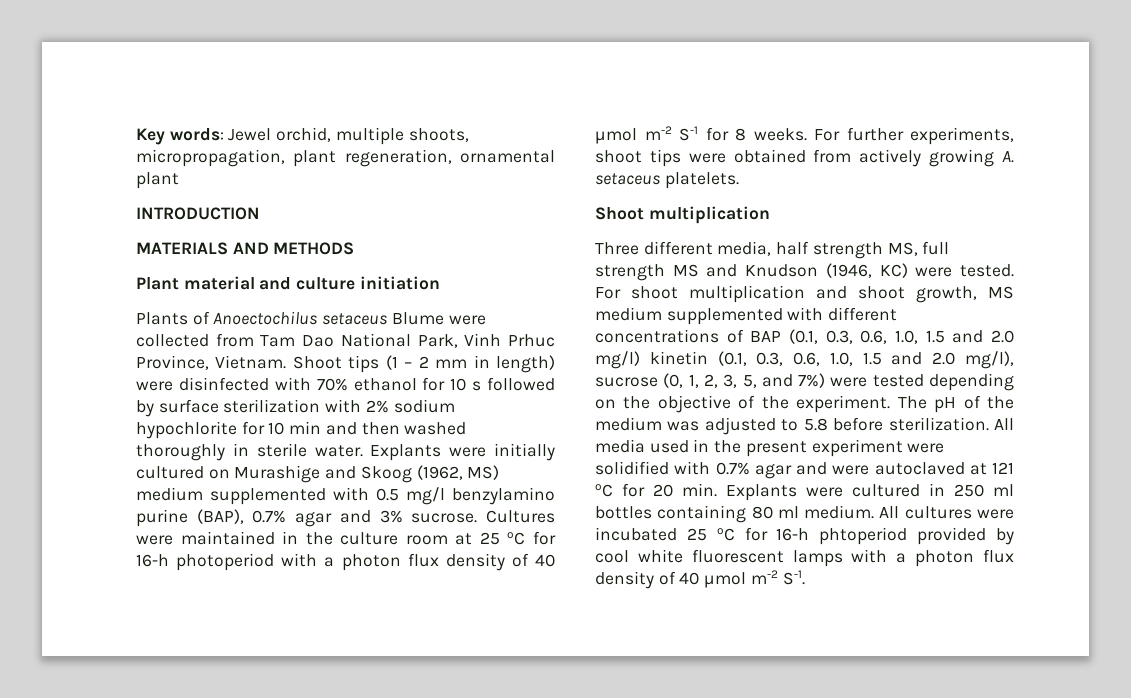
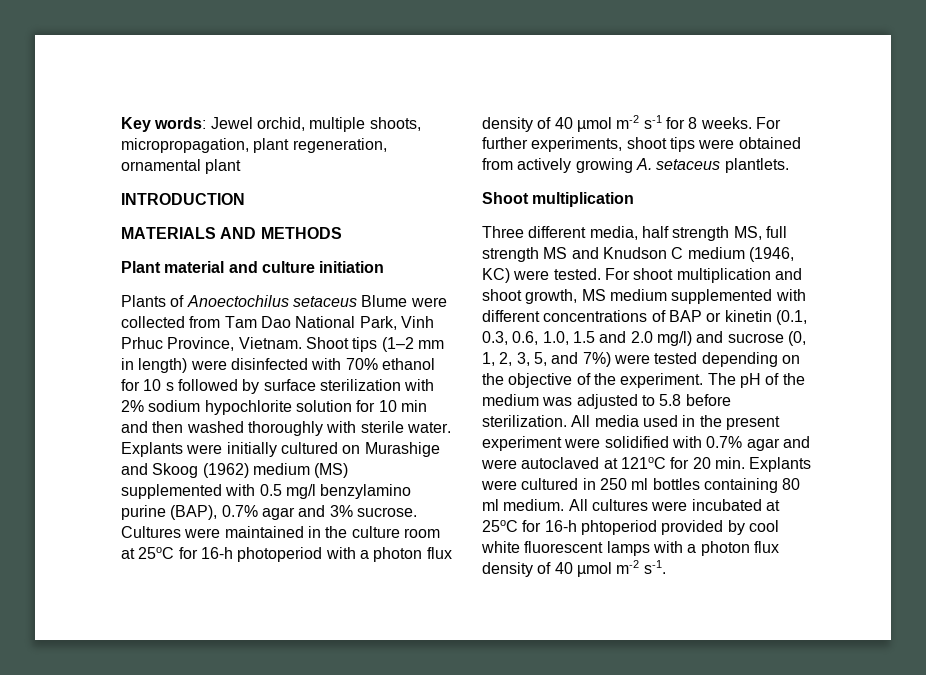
[385,355,429,370] (1 – 2 -> [381,337,414,352] (1–2
(237, 430) none -> [295,400,352,412] solution
[232,443,249,456] in -> [326,421,357,433] with
[416,465,500,480] [136,487,203,501] (1962, MS) medium -> [202,463,349,478] (1962) medium (MS)
[479,532,526,545] 25 oC -> [138,547,175,559] 25oC
[679,126,698,141] S-1 -> [643,115,662,129] s-1
[664,172,739,189] platelets. -> [724,158,789,173] plantlets.
(819, 270) none -> [671,247,745,259] C medium
(782, 336) none -> [706,310,772,322] or kinetin
[649,351,1014,369] kinetin (0.1, 0.3, 0.6, 1.0, 1.5 and 2.0 mg/l), -> [696,331,724,343] and
[992,462,1014,474] [595,484,613,497] 121 oC -> [620,457,666,469] 121oC
[686,528,735,541] 25 oC -> [765,500,780,511] [482,520,518,532] at 25oC
[782,570,805,585] S-1. -> [643,560,666,574] s-1.

